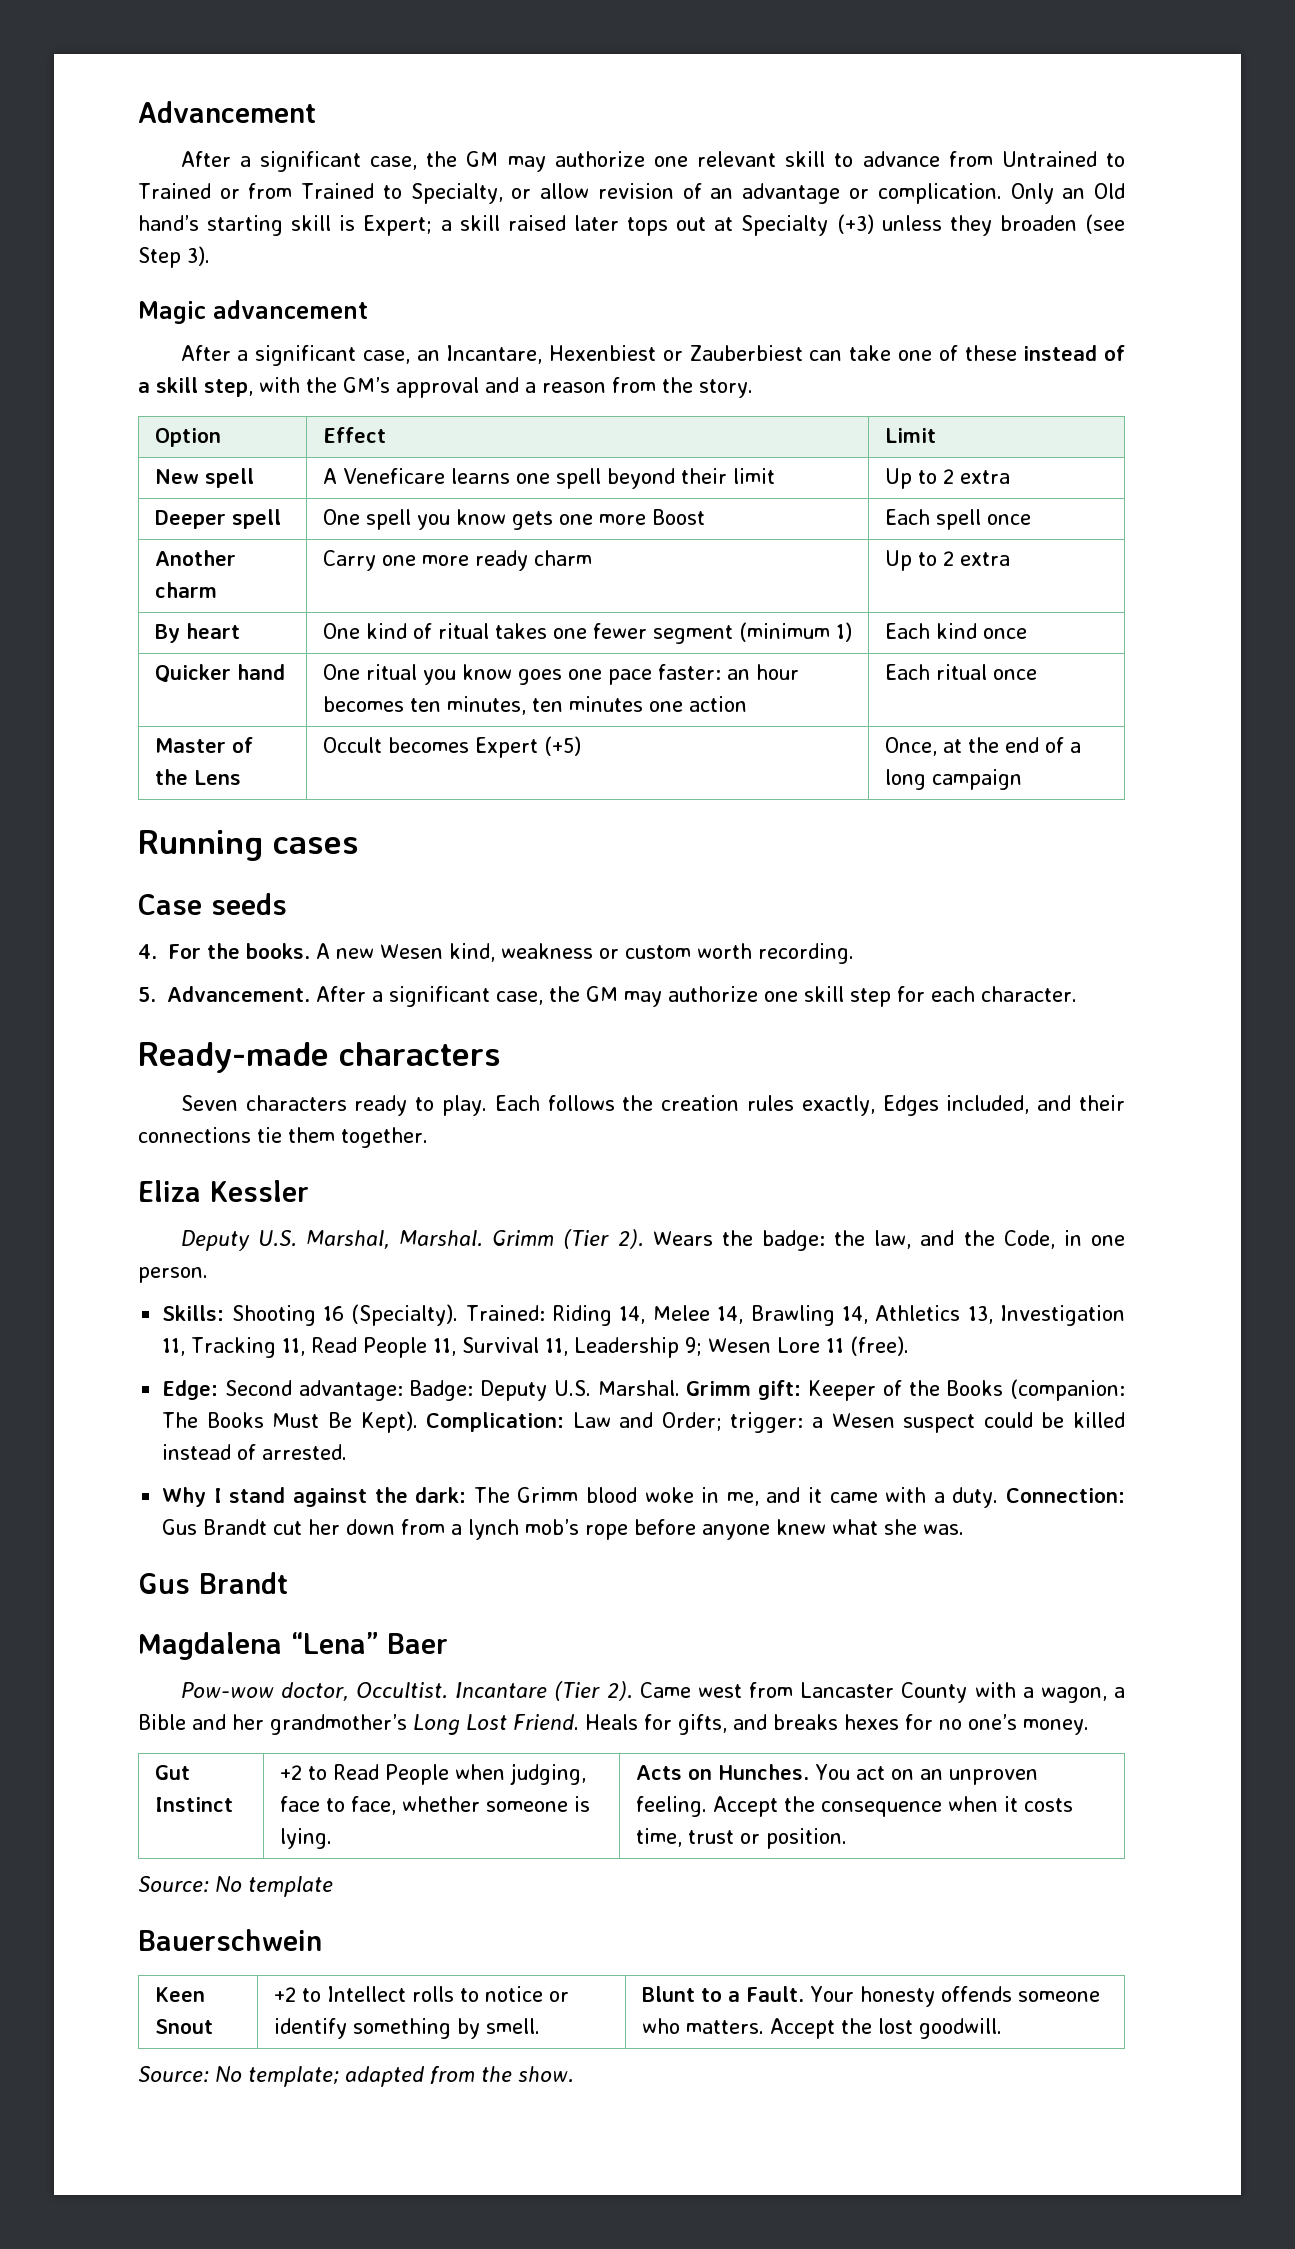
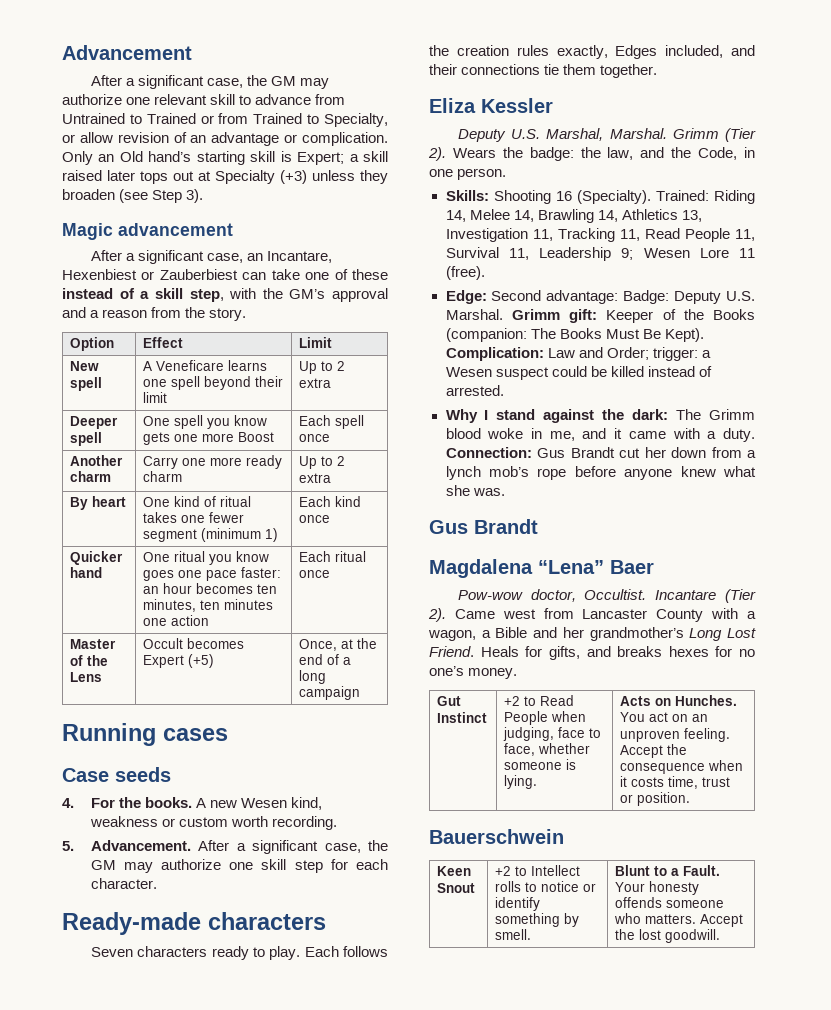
[138,1876,333,1897] // Source: No template -> (691, 799) none
[138,2066,574,2087] // Source: No template; adapted from the show. -> (721, 936) none

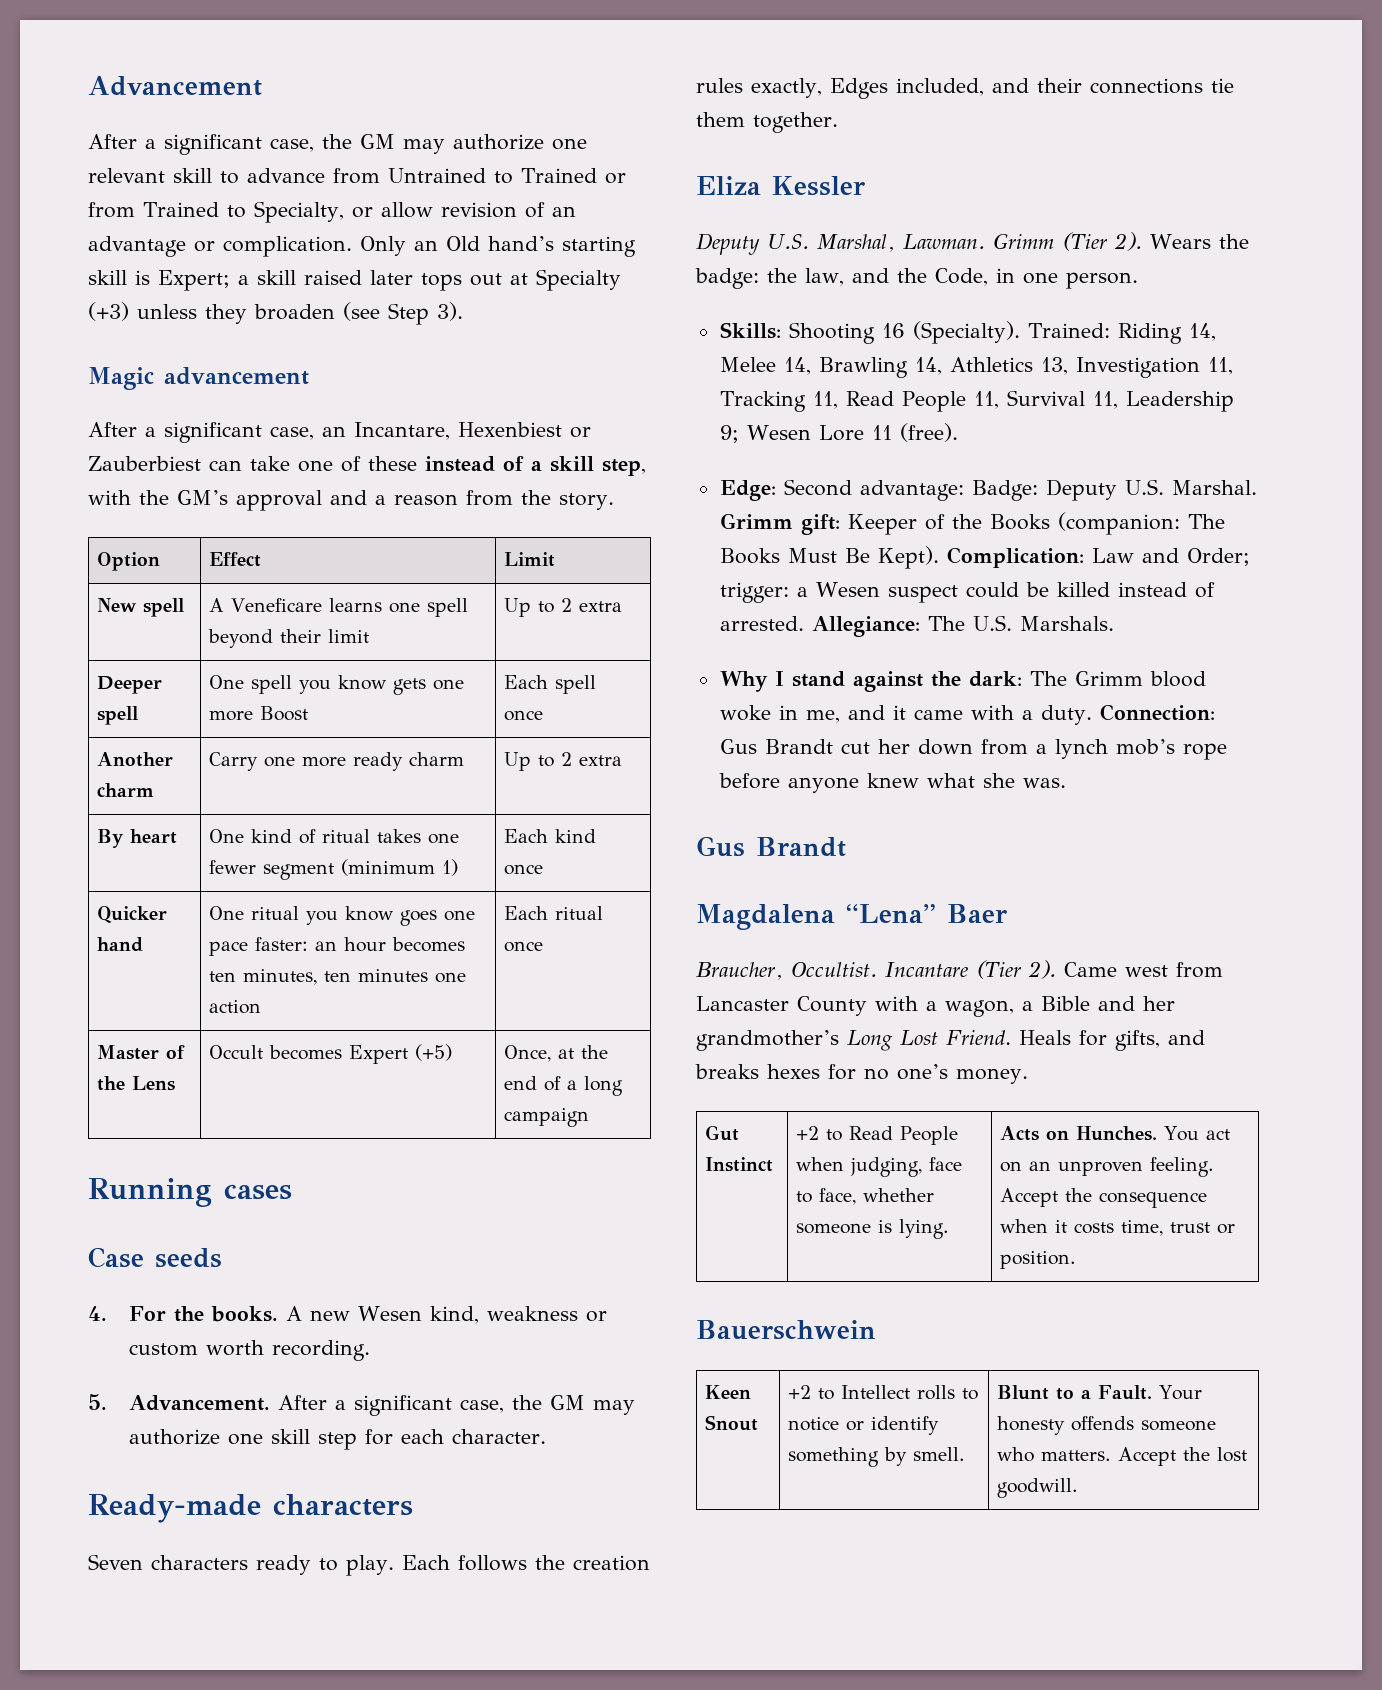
[609,128,667,139] Marshal. -> [903,234,985,249] Lawman.
(504, 390) none -> [811,615,1114,637] Allegiance: The U.S. Marshals.
[457,589,576,602] Pow-wow doctor, -> [696,962,783,980] Braucher,

